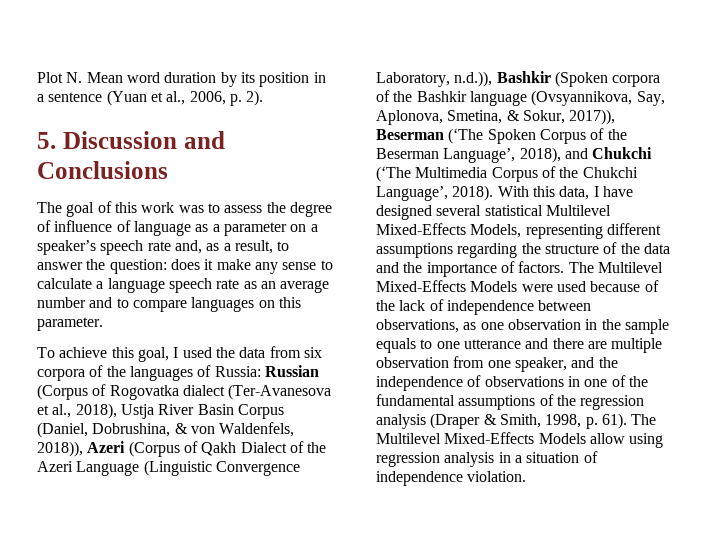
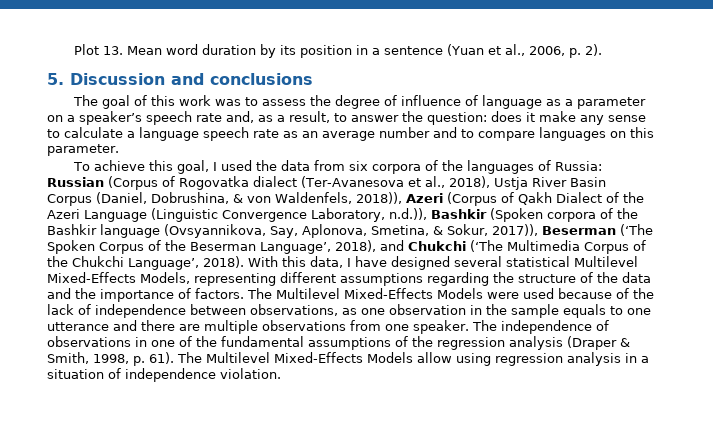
[66,72,83,83] N. -> [103,46,124,55] 13.
[37,161,168,179] Сonclusions -> [210,73,313,85] conclusions
[376,357,449,368] observation -> [262,320,346,331] observations
[514,357,618,372] speaker, and the -> [413,320,497,334] speaker. The

